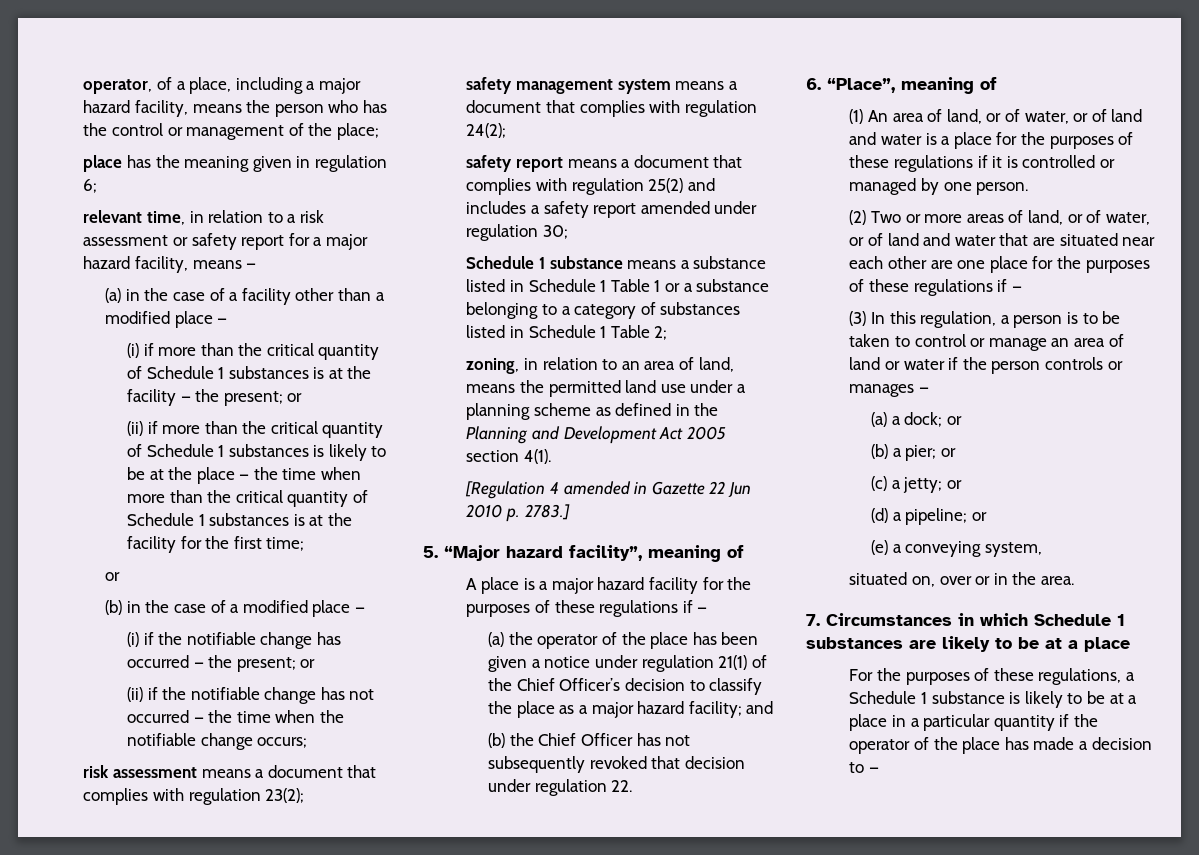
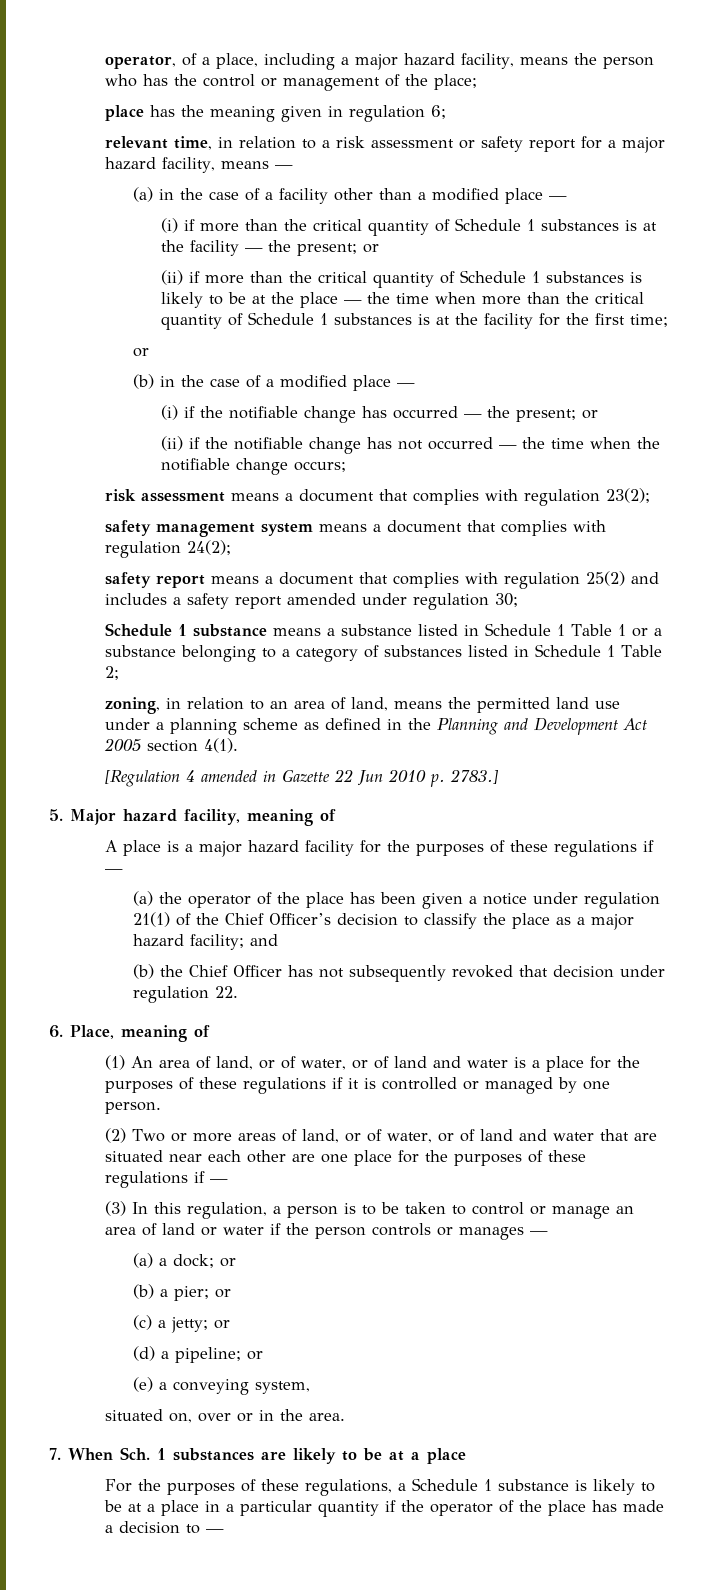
[444,545,642,561] “Major hazard facility”, -> [70,809,240,825] Major hazard facility,
[827,78,895,93] “Place”, -> [70,1025,114,1039] Place,
[826,613,1111,626] Circumstances in which Schedule -> [68,1447,150,1460] When Sch.

